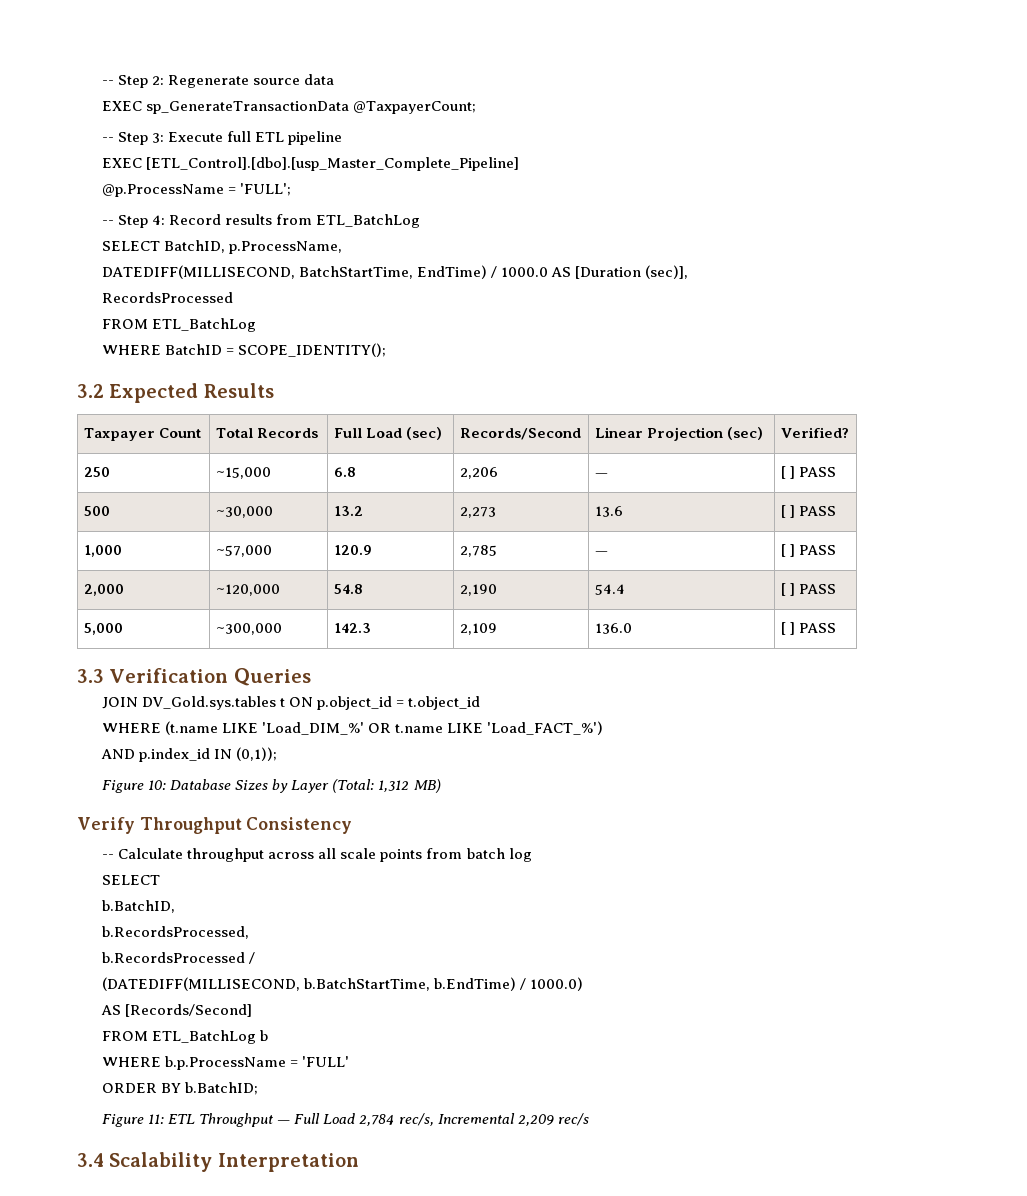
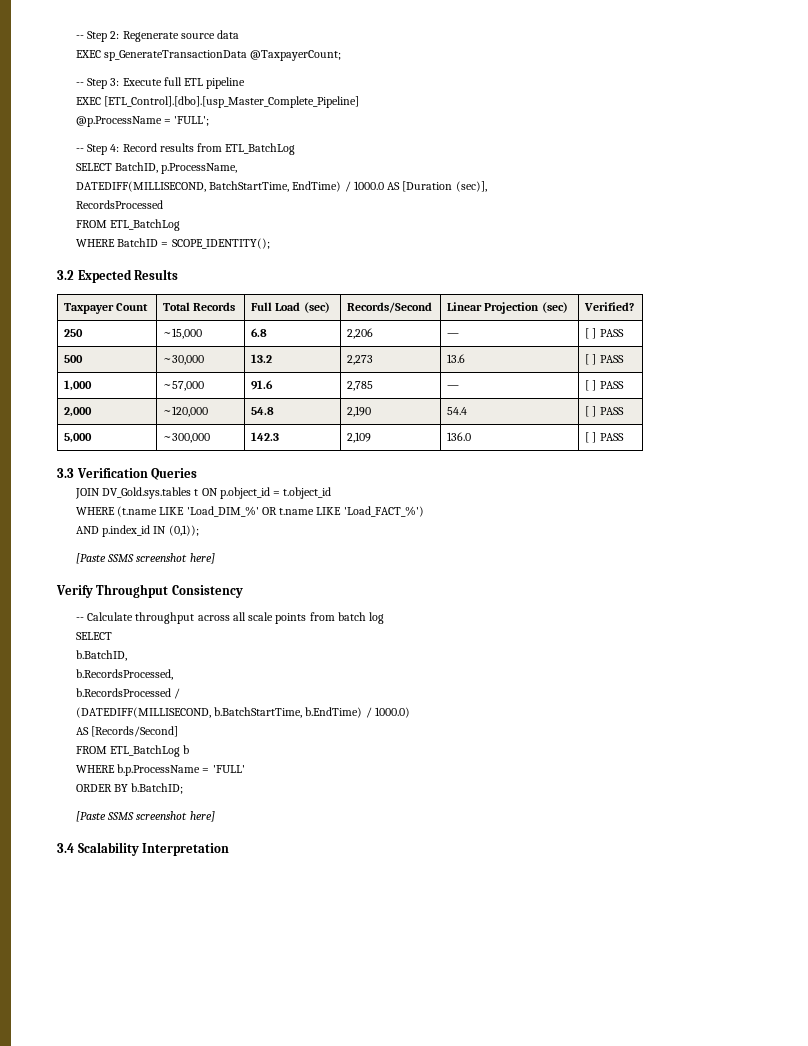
[333,545,372,555] 120.9 -> [251,380,274,390] 91.6
[102,779,441,793] Figure 10: Database Sizes by Layer (Total: 1,312 MB) -> [75,553,215,564] [Paste SSMS screenshot here]
[102,1113,589,1127] Figure 11: ETL Throughput — Full Load 2,784 rec/s, Incremental 2,209 rec/s -> [75,811,215,822] [Paste SSMS screenshot here]

